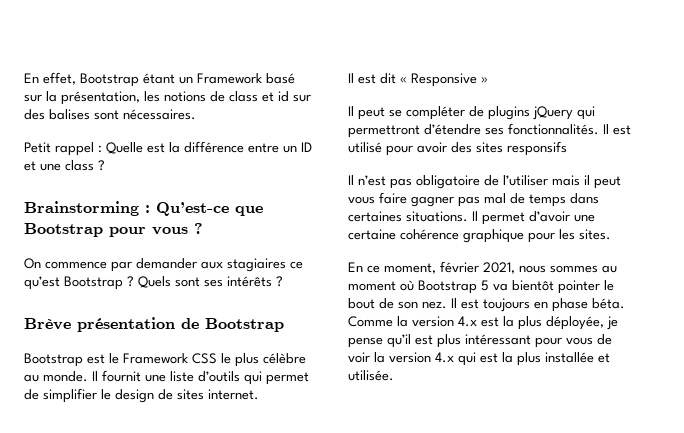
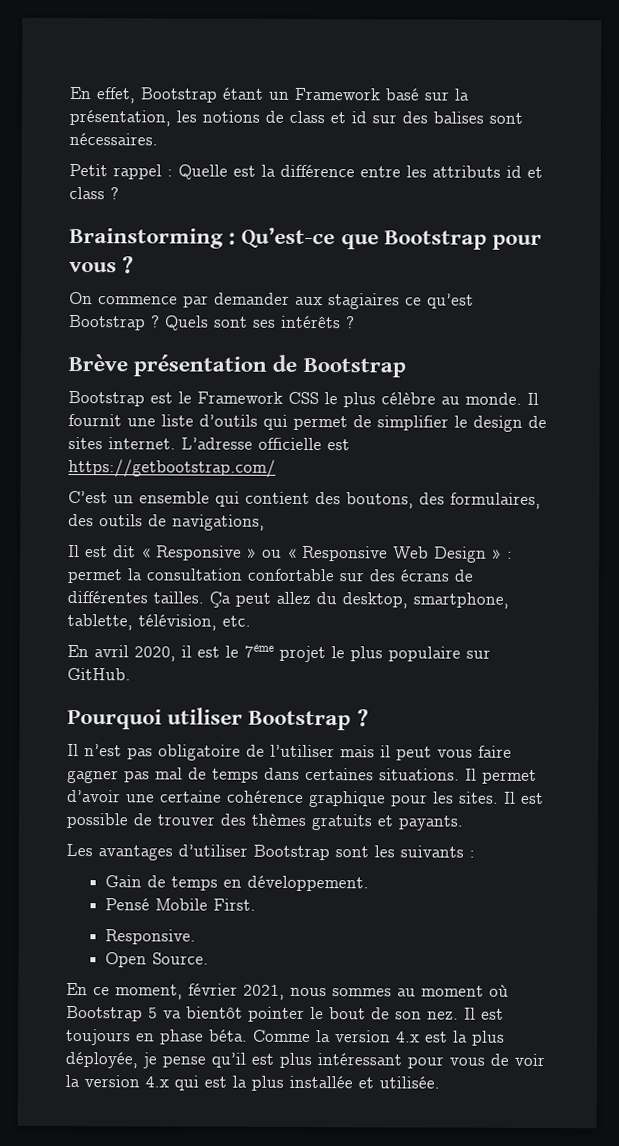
[283,142,312,153] [24,161,61,171] un ID et une -> [406,165,543,178] les attributs id et
(259, 394) none -> [181,437,350,451] [68,458,276,478] [68,490,541,509] [68,513,265,531] L’adresse officielle est https://getbootstrap.com/ // C’est un ensemble qui contient des boutons, des formulaires, des outils de navigations,
[348,106,595,120] [348,123,631,138] [348,141,567,156] // Il peut se compléter de plugins jQuery qui permettront d’étendre ses fonctionnalités. Il est utilisé pour avoir des sites responsifs -> [262,545,513,563] [67,568,474,584] [67,590,509,609] [67,613,251,631] [67,643,491,663] [67,667,131,681] [67,707,369,731] ou « Responsive Web Design » : permet la consultation confortable sur des écrans de différentes tailles. Ça peut allez du desktop, smartphone, tablette, télévision, etc. // En avril 2020, il est le 7ème projet le plus populaire sur GitHub. // Pourquoi utiliser Bootstrap ?
(611, 234) none -> [504,791,544,804] [66,812,463,831] [66,843,475,861] [104,875,369,892] [104,898,256,911] [104,929,196,945] [104,952,209,968] Il est possible de trouver des thèmes gratuits et payants. // Les avantages d’utiliser Bootstrap sont les suivants : // Gain de temps en développement. // Pensé Mobile First. // Responsive. // Open Source.

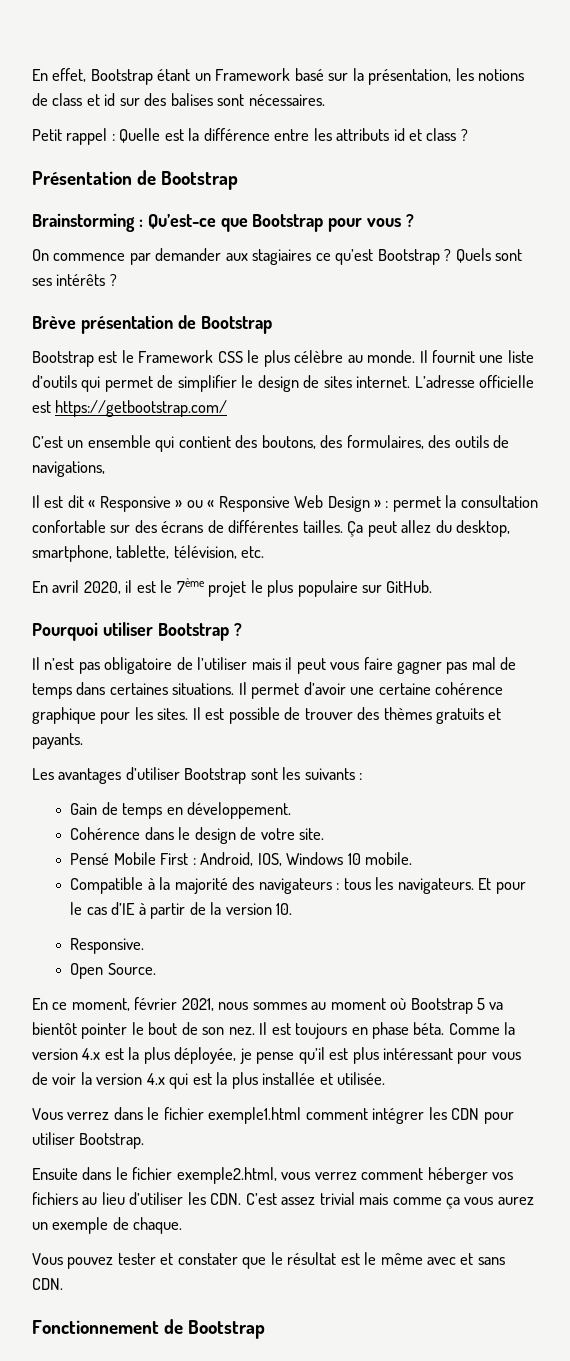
(119, 193) none -> [32,170,239,190] // Présentation de Bootstrap
[104,898,256,911] Pensé Mobile First. -> [70,827,325,844] [70,852,413,866] [70,877,526,894] [70,902,293,919] Cohérence dans le design de votre site. // Pensé Mobile First : Android, IOS, Windows 10 mobile. // Compatible à la majorité des navigateurs : tous les navigateurs. Et pour le cas d’IE à partir de la version 10.
(440, 1082) none -> [32,1107,514,1124] [32,1132,145,1149] [32,1167,514,1184] [32,1192,534,1209] [32,1217,183,1234] [32,1252,505,1269] [32,1278,63,1290] [32,1319,266,1339] // Vous verrez dans le fichier exemple1.html comment intégrer les CDN pour utiliser Bootstrap. // Ensuite dans le fichier exemple2.html, vous verrez comment héberger vos fichiers au lieu d’utiliser les CDN. C’est assez trivial mais comme ça vous aurez un exemple de chaque. // Vous pouvez tester et constater que le résultat est le même avec et sans CDN. // Fonctionnement de Bootstrap

